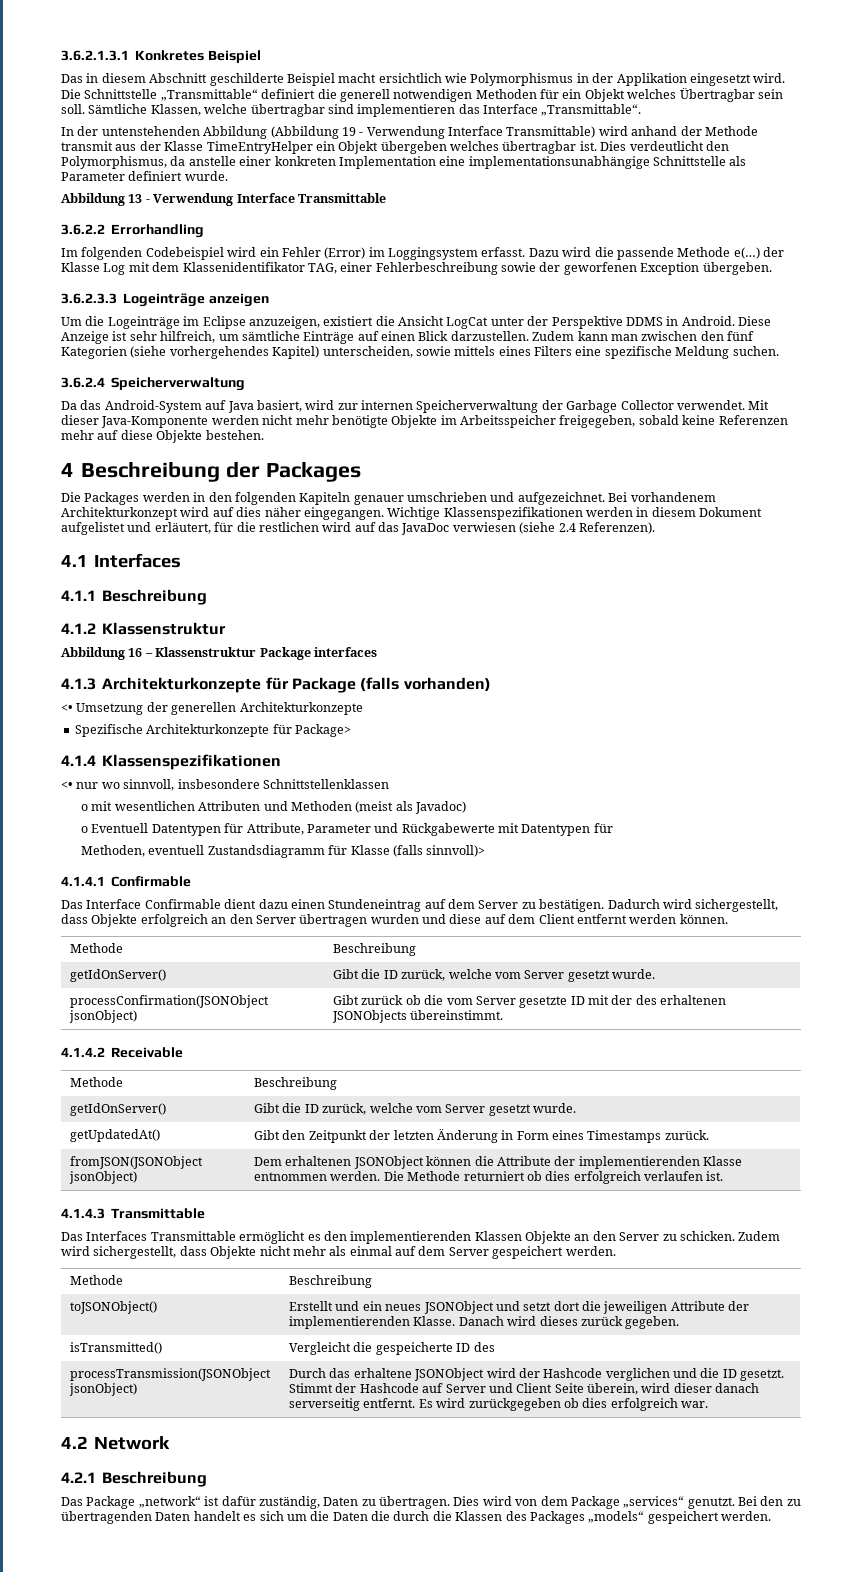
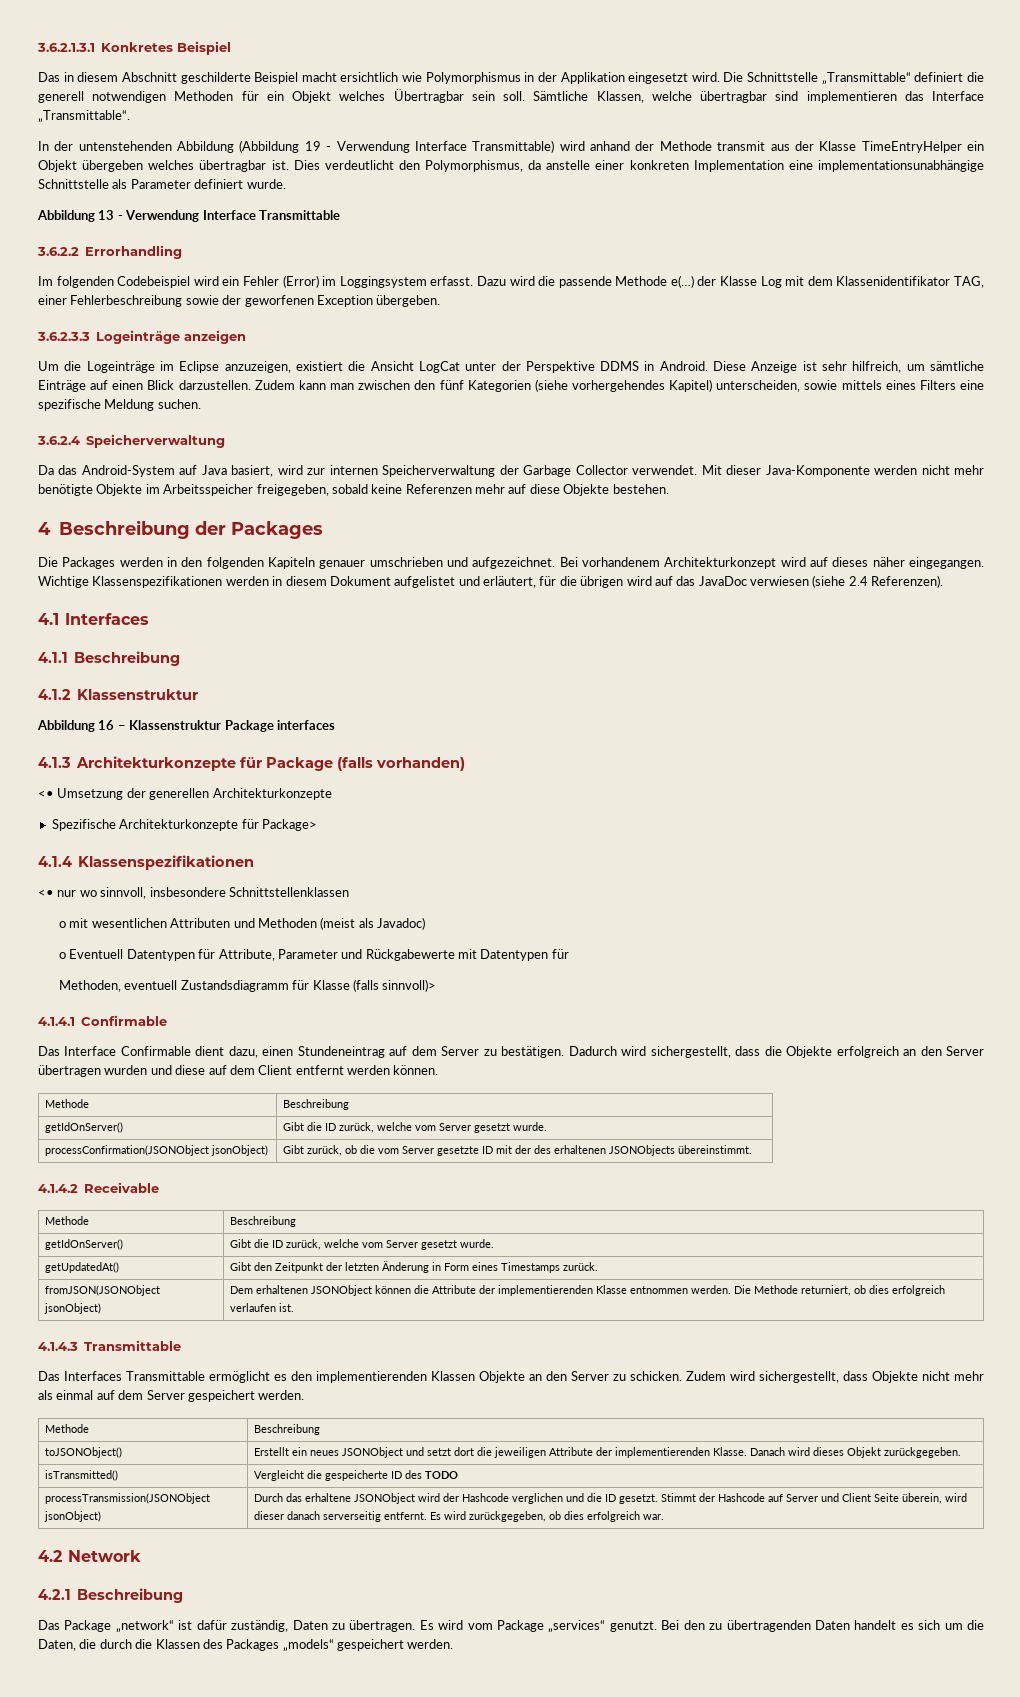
[236,507,262,517] dies -> [832,557,869,567] dieses
[258,522,319,532] restlichen -> [580,576,624,588] übrigen
[258,899,288,909] dazu -> [228,1046,258,1058] dazu,
(88, 919) none -> [764,1046,782,1056] die
[361,995,404,1005] zurück -> [307,1145,343,1156] zurück,
[463,1171,525,1181] returniert -> [801,1285,852,1296] returniert,
[335,1301,360,1311] und -> (290, 1451) none
[580,1316,680,1329] zurück gegeben. -> [847,1447,962,1458] Objekt zurückgegeben.
(495, 1347) none -> [425,1471,459,1479] TODO
[468,1398,561,1411] zurückgegeben -> [469,1511,547,1522] zurückgegeben,
[453,1496,568,1506] Dies wird von dem -> [419,1620,493,1630] Es wird vom
[332,1512,368,1521] Daten -> [38,1639,76,1651] Daten,

